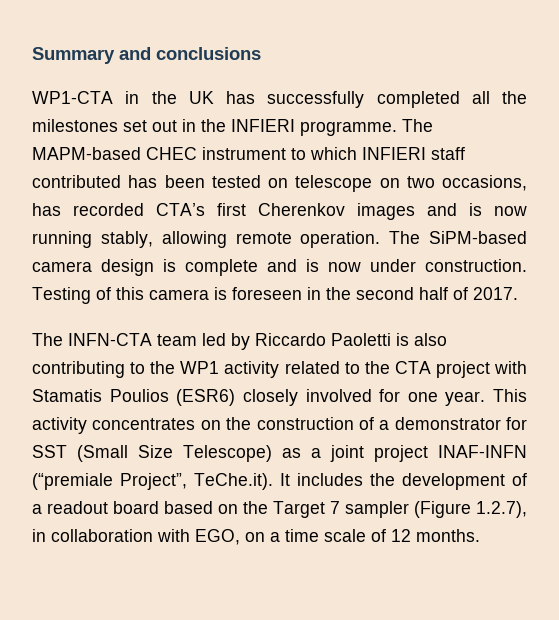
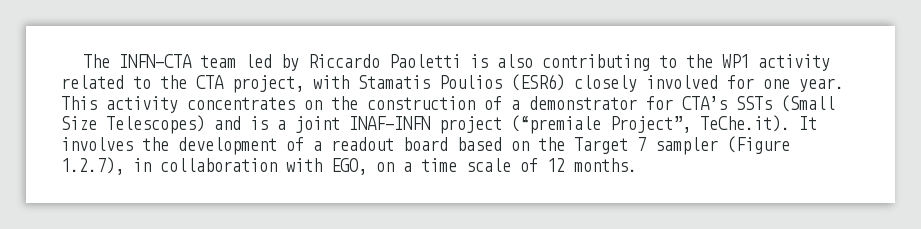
[32,47,261,64] [32,91,527,108] [32,119,433,136] [32,147,465,160] [32,175,527,192] [32,203,527,220] [32,231,527,248] [32,259,527,276] [32,287,518,304] Summary and conclusions // WP1-CTA in the UK has successfully completed all the milestones set out in the INFIERI programme. The MAPM-based CHEC instrument to which INFIERI staff contributed has been tested on telescope on two occasions, has recorded CTA’s first Cherenkov images and is now running stably, allowing remote operation. The SiPM-based camera design is complete and is now under construction. Testing of this camera is foreseen in the second half of 2017. // -> (82, 61) none
[435,361,490,378] project -> [232,75,304,93] project,
[32,445,527,462] SST (Small Size Telescope) as a joint project INAF-INFN -> [682,95,835,112] [61,115,502,134] CTA’s SSTs (Small Size Telescopes) and is a joint INAF-INFN project
[297,473,363,486] includes -> [61,137,133,151] involves

